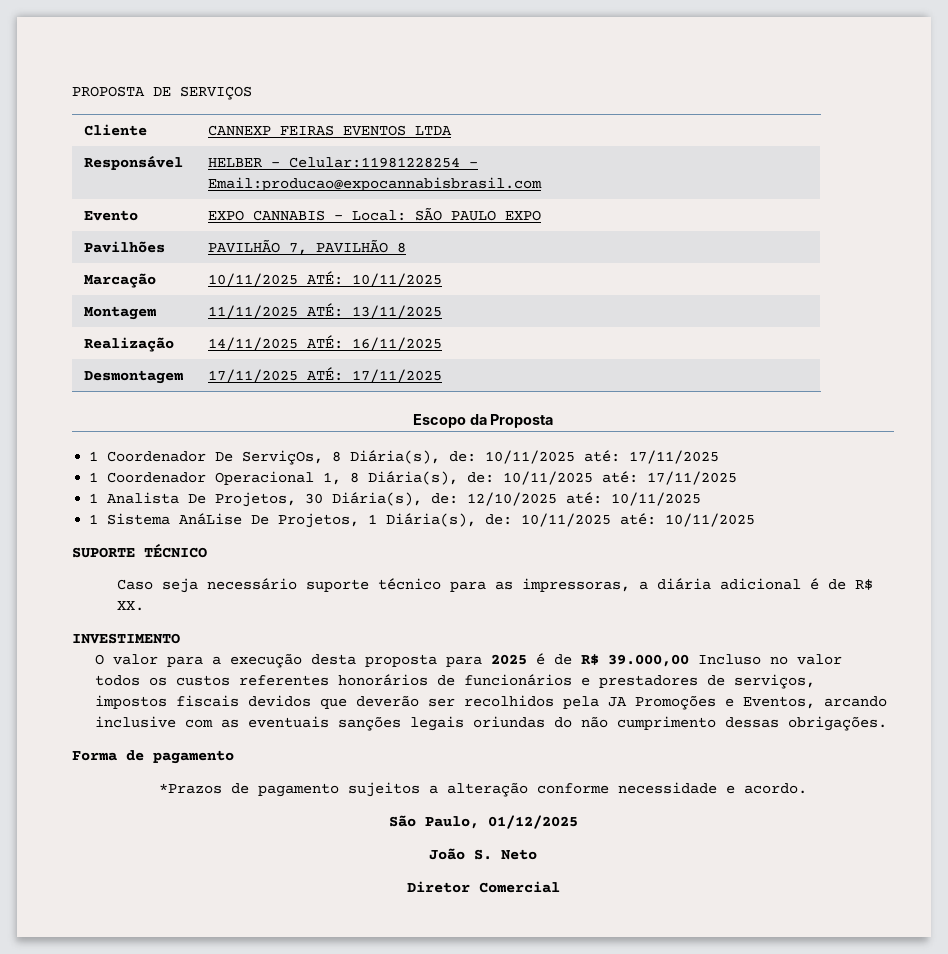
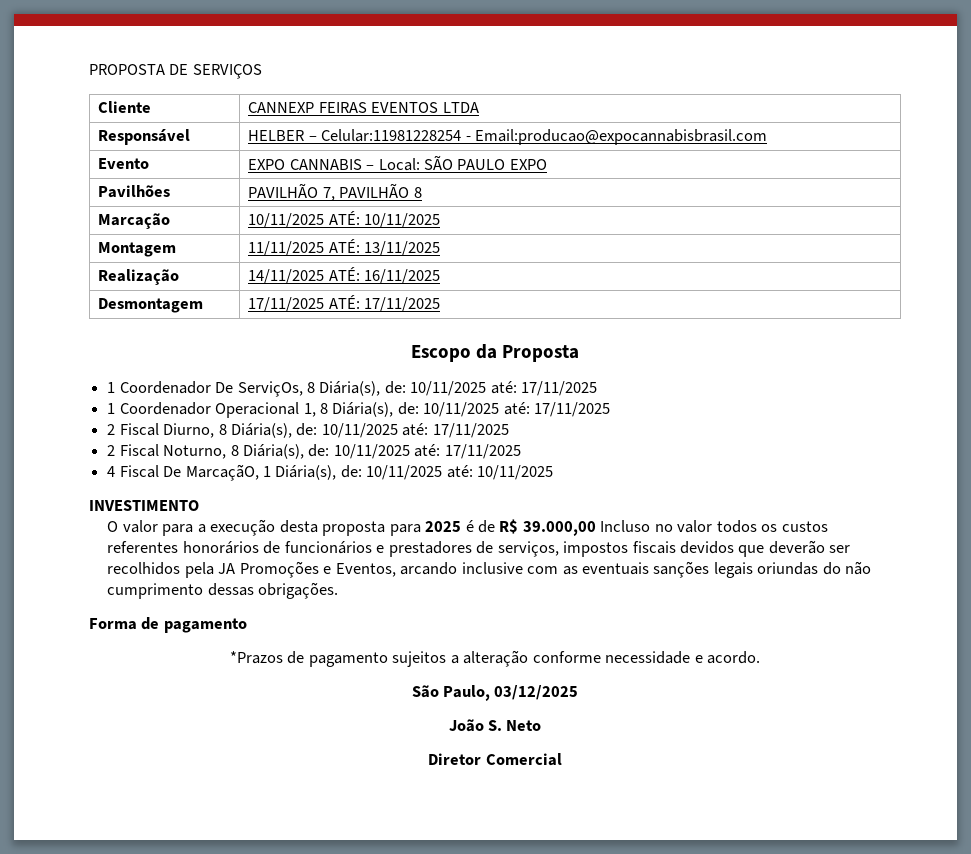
[89,492,702,507] [89,513,360,528] 1 Analista De Projetos, 30 Diária(s), de: 12/10/2025 até: 10/11/2025 // 1 Sistema AnáLise De Projetos, -> [107,423,509,438] [107,444,521,459] [107,464,259,481] 2 Fiscal Diurno, 8 Diária(s), de: 10/11/2025 até: 17/11/2025 // 2 Fiscal Noturno, 8 Diária(s), de: 10/11/2025 até: 17/11/2025 // 4 Fiscal De MarcaçãO,
[72,543,207,558] [117,578,874,593] [117,601,145,611] // SUPORTE TÉCNICO // Caso seja necessário suporte técnico para as impressoras, a diária adicional é de R$ XX. -> (554, 472) none
[487,815,578,829] 01/12/2025 -> [494,685,579,700] 03/12/2025

